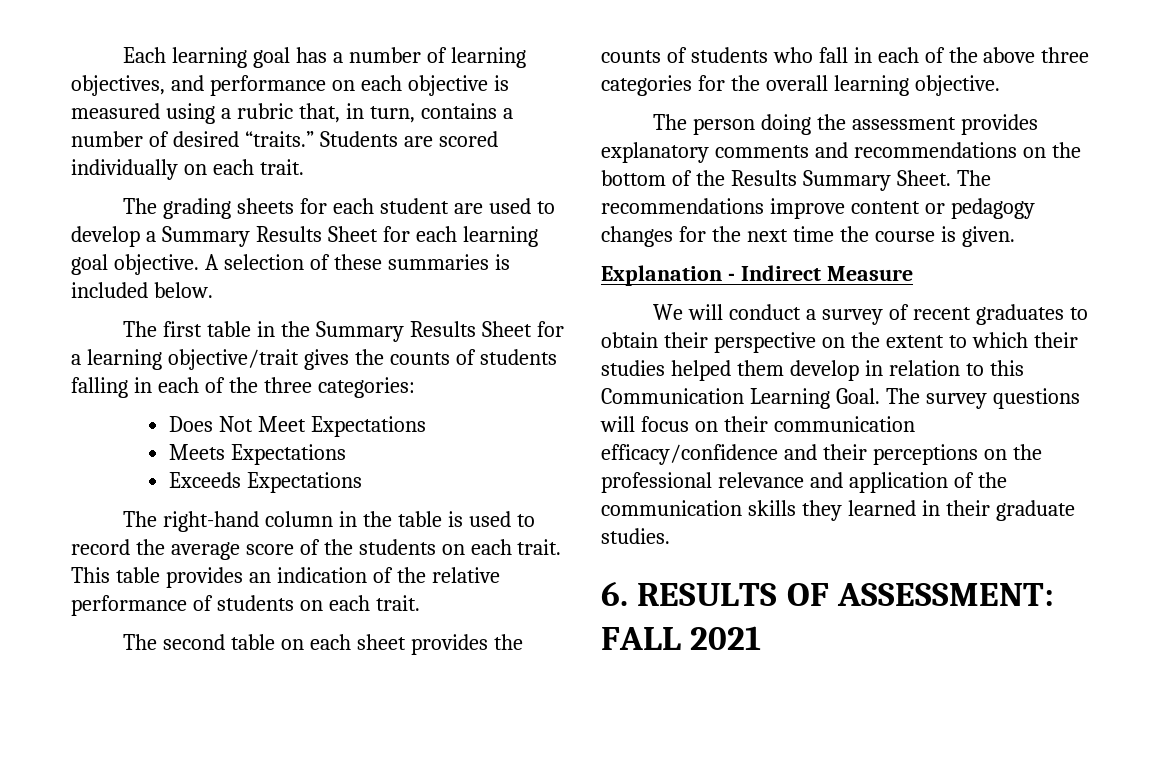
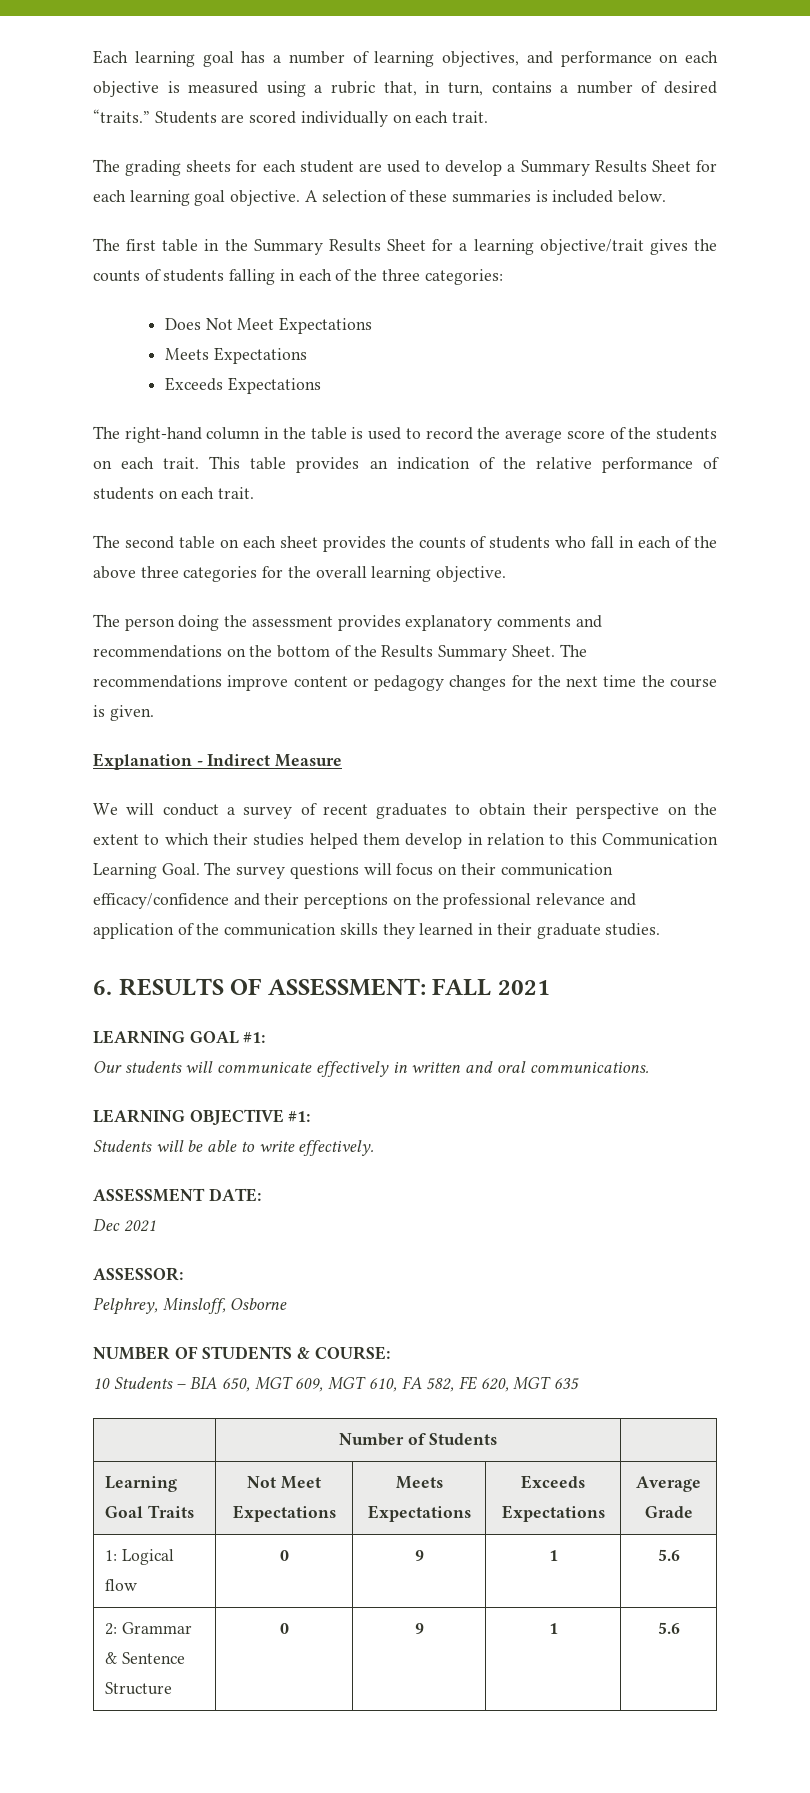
(762, 638) none -> [93,1030,266,1044] [93,1061,649,1077] [93,1109,311,1126] [93,1140,375,1156] [93,1188,261,1202] [93,1219,156,1232] [93,1267,183,1281] [93,1297,288,1315] [93,1346,390,1360] [93,1376,580,1392] [338,1433,498,1446] [104,1476,177,1492] [104,1505,194,1518] [247,1476,321,1489] [232,1505,336,1522] [395,1476,443,1489] [367,1505,471,1522] [521,1475,585,1489] [501,1505,605,1522] [636,1476,701,1492] [644,1506,693,1518] [104,1549,174,1565] [104,1579,137,1591] [279,1550,289,1561] [414,1550,424,1561] [548,1550,558,1561] [657,1549,680,1561] [104,1622,192,1635] [104,1652,185,1664] [104,1682,172,1695] [279,1623,289,1634] [414,1623,424,1634] [548,1623,558,1634] [657,1622,680,1634] // LEARNING GOAL #1: // Our students will communicate effectively in written and oral communications. // LEARNING OBJECTIVE #1: // Students will be able to write effectively. // ASSESSMENT DATE: // Dec 2021 // ASSESSOR: // Pelphrey, Minsloff, Osborne // NUMBER OF STUDENTS & COURSE: // 10 Students – BIA 650, MGT 609, MGT 610, FA 582, FE 620, MGT 635 // | Number of Students | // Learning Goal Traits | Not Meet Expectations | Meets Expectations | Exceeds Expectations | Average Grade // 1: Logical flow | 0 | 9 | 1 | 5.6 // 2: Grammar & Sentence Structure | 0 | 9 | 1 | 5.6

